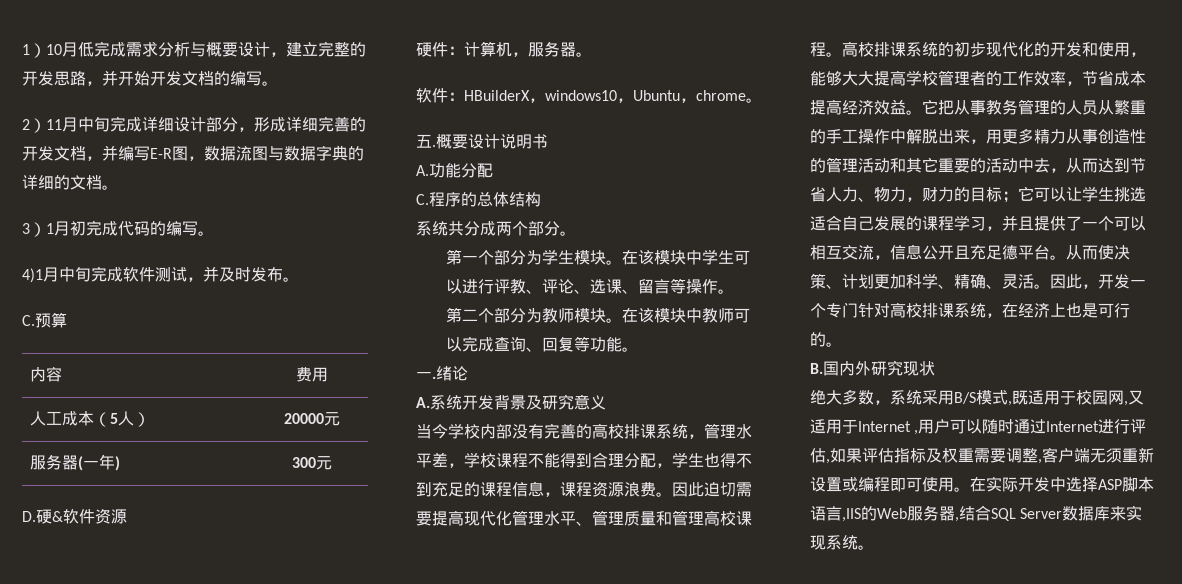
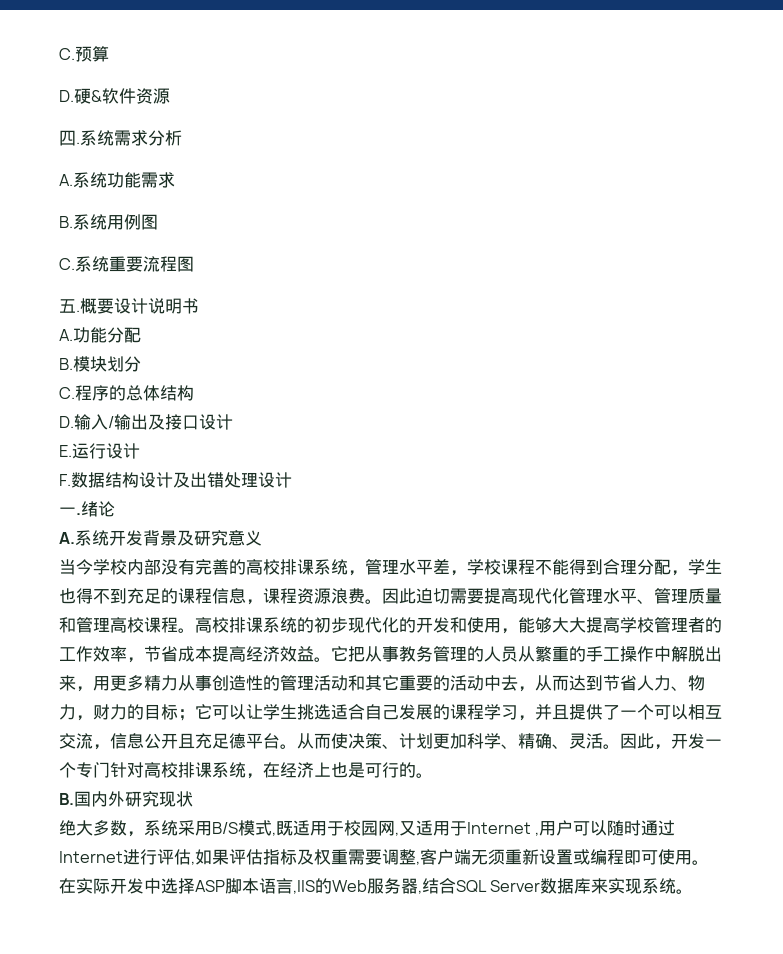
[22,41,366,58] [22,70,278,86] [22,116,366,133] [22,145,364,161] [22,175,118,190] [22,220,214,237] [22,266,299,283] [22,312,67,328] [30,366,63,382] [295,367,328,382] [30,411,151,427] [283,412,340,426] [30,454,121,471] [291,456,332,470] 1）10月低完成需求分析与概要设计，建立完整的开发思路，并开始开发文档的编写。 // 2）11月中旬完成详细设计部分，形成详细完善的开发文档，并编写E-R图，数据流图与数据字典的详细的文档。 // 3）1月初完成代码的编写。 // 4)1月中旬完成软件测试，并及时发布。 // C.预算 // 内容 | 费用 // 人工成本（5人） | 20000元 // 服务器(一年) | 300元 -> [59,46,109,62] C.预算
[416,41,592,57] [416,87,762,103] 硬件：计算机，服务器。 // 软件：HBuilderX，windows10，Ubuntu，chrome。 -> [59,130,182,146] [59,172,175,188] [59,214,158,230] [59,256,194,272] 四.系统需求分析 // A.系统功能需求 // B.系统用例图 // C.系统重要流程图
(493, 170) none -> [59,356,141,372] // B.模块划分
[416,221,576,236] [445,249,750,265] [445,278,734,294] [445,307,750,323] [445,336,638,352] 系统共分成两个部分。 // 第一个部分为学生模块。在该模块中学生可以进行评教、评论、选课、留言等操作。 // 第二个部分为教师模块。在该模块中教师可以完成查询、回复等功能。 -> [59,414,233,430] [59,443,140,459] [59,472,292,488] D.输入/输出及接口设计 // E.运行设计 // F.数据结构设计及出错处理设计

